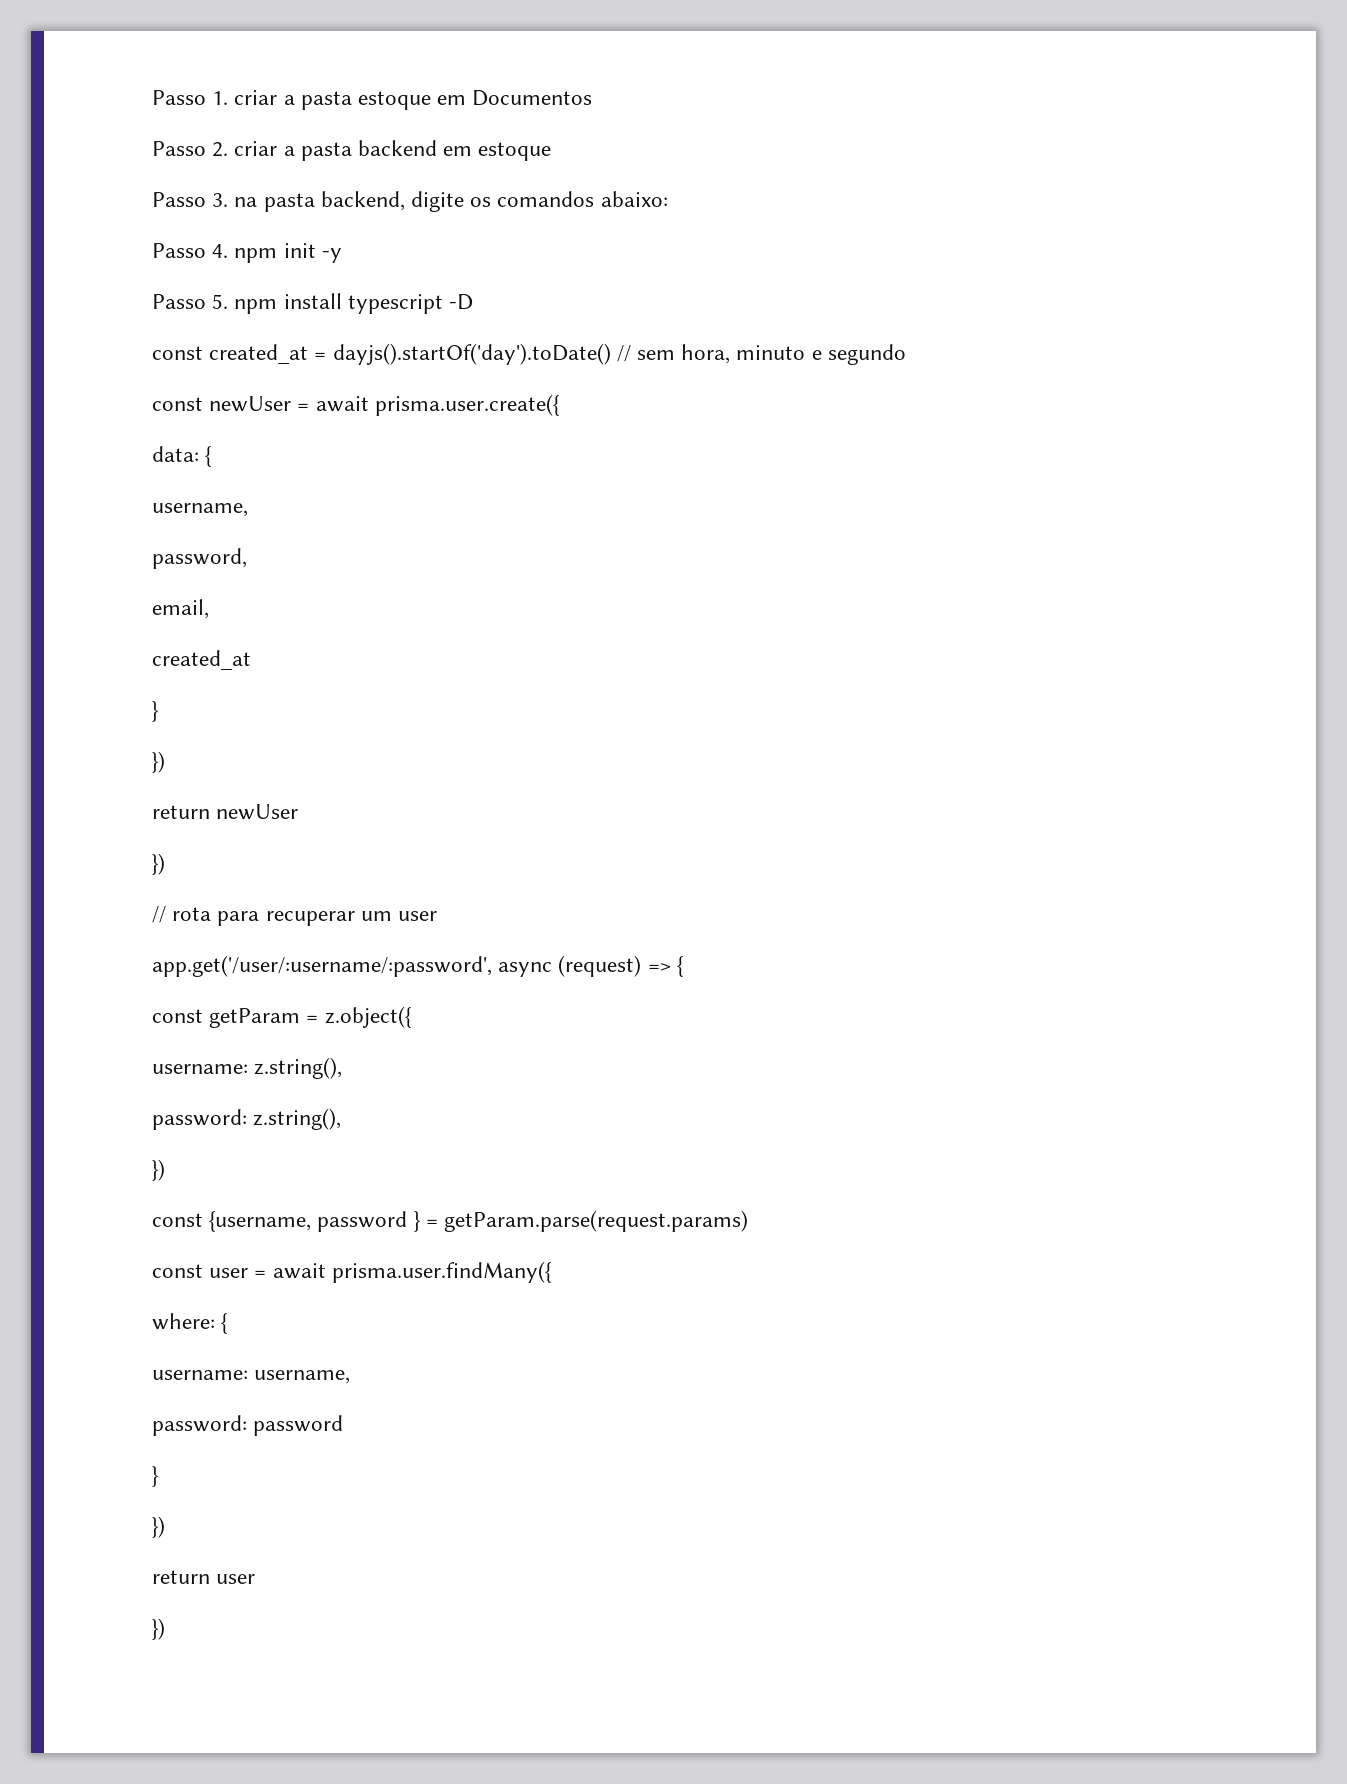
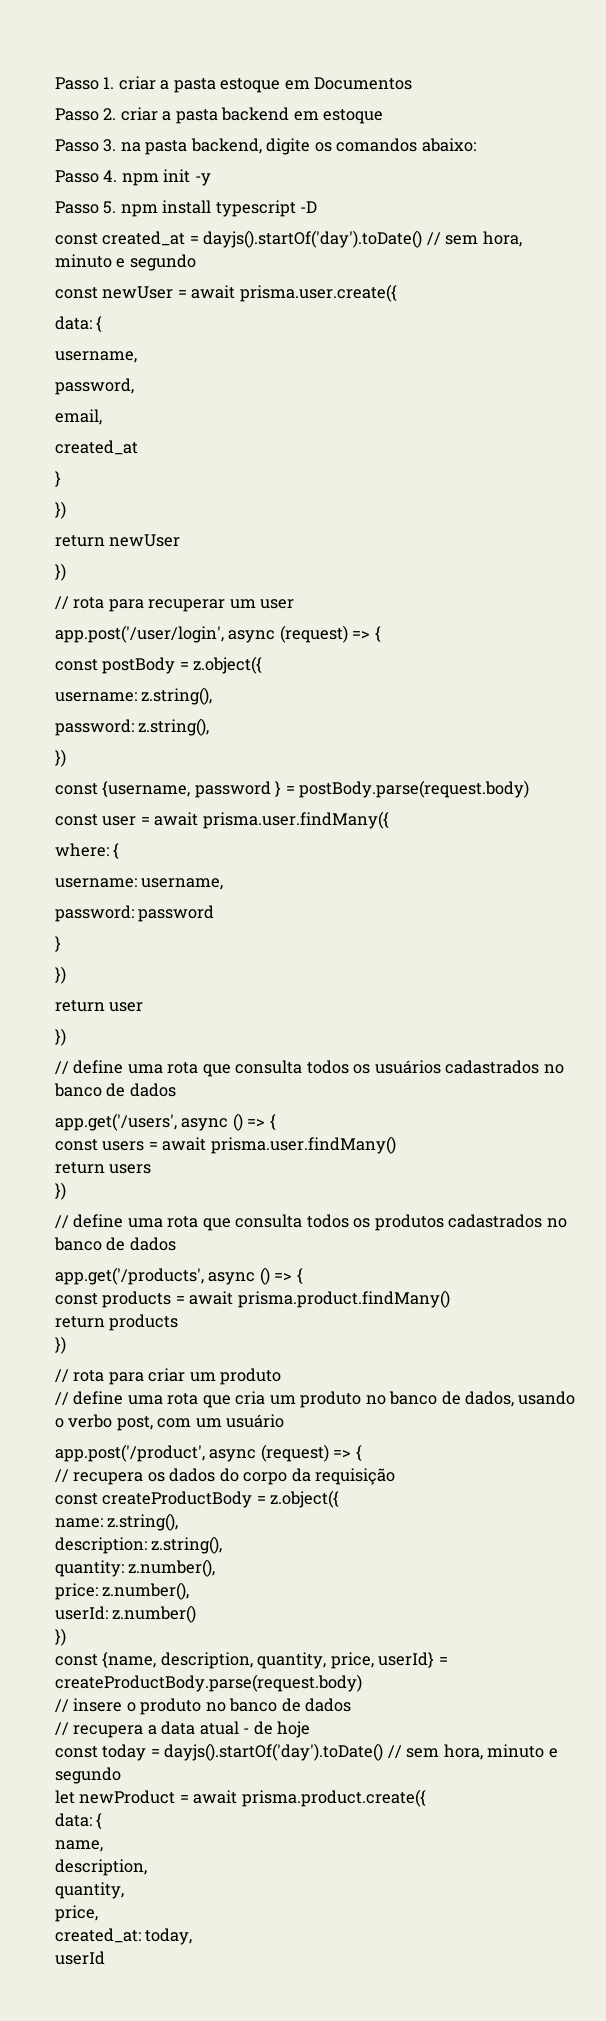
[152,955,492,977] app.get('/user/:username/:password', -> [55,625,224,643] app.post('/user/login',
[209,1008,301,1028] getParam -> [102,657,176,674] postBody
[444,1210,749,1232] getParam.parse(request.params) -> [299,780,530,798] postBody.parse(request.body)
(165, 1629) none -> [55,1060,564,1077] [54,1083,176,1097] [55,1113,276,1131] [55,1136,396,1154] [55,1162,152,1174] [55,1182,66,1200] [55,1214,567,1231] [54,1237,176,1251] [55,1267,303,1285] [55,1290,450,1308] [55,1314,179,1331] [55,1336,66,1354] [55,1368,282,1385] [55,1391,576,1408] [55,1414,285,1431] [55,1444,362,1462] [55,1468,396,1485] [55,1490,340,1508] [55,1513,179,1531] [55,1536,223,1554] [55,1559,216,1577] [55,1582,190,1600] [55,1605,197,1623] [55,1628,66,1646] [55,1652,448,1669] [55,1674,362,1692] [55,1698,352,1715] [55,1721,311,1738] [55,1743,558,1761] [55,1767,121,1784] [55,1789,426,1807] [55,1813,103,1829] [55,1840,103,1852] [55,1859,147,1876] [55,1882,124,1899] [55,1905,98,1922] [55,1928,193,1945] [55,1951,105,1965] // // define uma rota que consulta todos os usuários cadastrados no banco de dados // app.get('/users', async () => { // const users = await prisma.user.findMany() // return users // }) // // define uma rota que consulta todos os produtos cadastrados no banco de dados // app.get('/products', async () => { // const products = await prisma.product.findMany() // return products // }) // // rota para criar um produto // // define uma rota que cria um produto no banco de dados, usando o verbo post, com um usuário // app.post('/product', async (request) => { // // recupera os dados do corpo da requisição // const createProductBody = z.object({ // name: z.string(), // description: z.string(), // quantity: z.number(), // price: z.number(), // userId: z.number() // }) // const {name, description, quantity, price, userId} = createProductBody.parse(request.body) // // insere o produto no banco de dados // // recupera a data atual - de hoje // const today = dayjs().startOf('day').toDate() // sem hora, minuto e segundo // let newProduct = await prisma.product.create({ // data: { // name, // description, // quantity, // price, // created_at: today, // userId

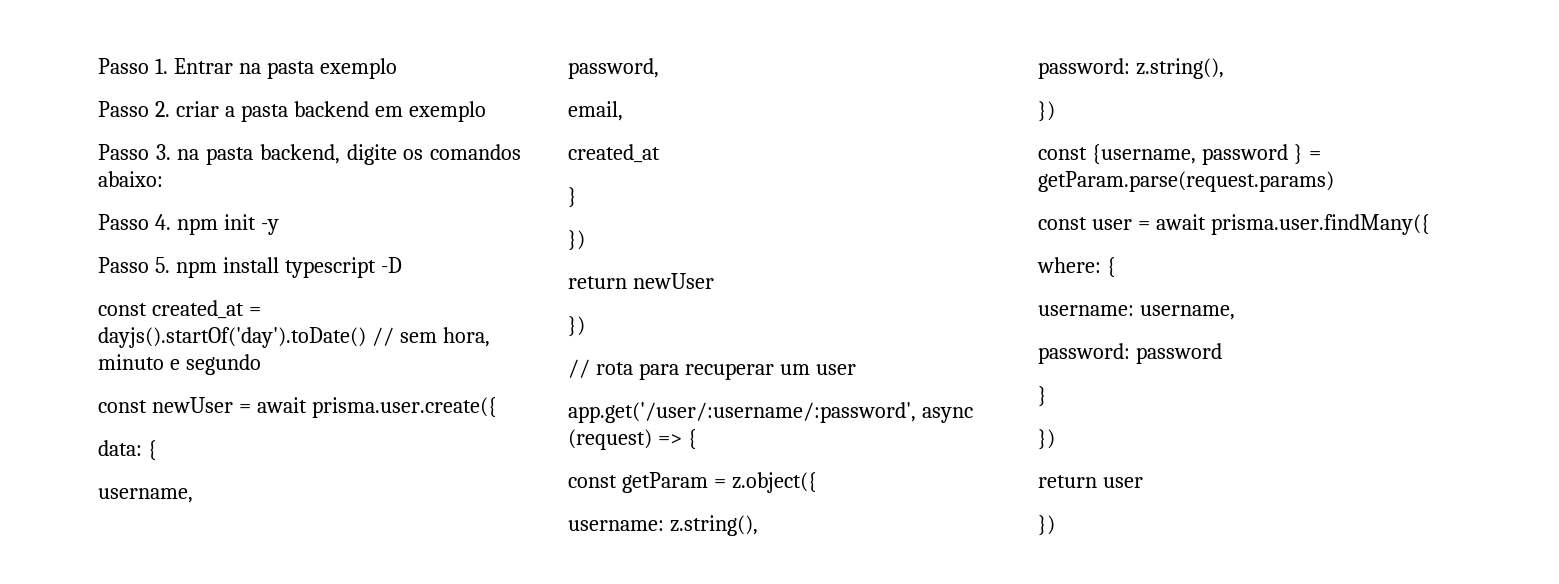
[118,76,413,93] criar a pasta estoque em Documentos -> [173,58,397,79] Entrar na pasta exemplo
[323,109,384,124] estoque -> [408,101,486,122] exemplo
[55,625,224,643] app.post('/user/login', -> [568,402,916,423] app.get('/user/:username/:password',
[102,657,176,674] postBody -> [621,472,708,493] getParam
[299,780,530,798] postBody.parse(request.body) -> [1038,171,1334,192] getParam.parse(request.params)
[55,1060,564,1077] [54,1083,176,1097] [55,1113,276,1131] [55,1136,396,1154] [55,1162,152,1174] [55,1182,66,1200] [55,1214,567,1231] [54,1237,176,1251] [55,1267,303,1285] [55,1290,450,1308] [55,1314,179,1331] [55,1336,66,1354] [55,1368,282,1385] [55,1391,576,1408] [55,1414,285,1431] [55,1444,362,1462] [55,1468,396,1485] [55,1490,340,1508] [55,1513,179,1531] [55,1536,223,1554] [55,1559,216,1577] [55,1582,190,1600] [55,1605,197,1623] [55,1628,66,1646] [55,1652,448,1669] [55,1674,362,1692] [55,1698,352,1715] [55,1721,311,1738] [55,1743,558,1761] [55,1767,121,1784] [55,1789,426,1807] [55,1813,103,1829] [55,1840,103,1852] [55,1859,147,1876] [55,1882,124,1899] [55,1905,98,1922] [55,1928,193,1945] [55,1951,105,1965] // // define uma rota que consulta todos os usuários cadastrados no banco de dados // app.get('/users', async () => { // const users = await prisma.user.findMany() // return users // }) // // define uma rota que consulta todos os produtos cadastrados no banco de dados // app.get('/products', async () => { // const products = await prisma.product.findMany() // return products // }) // // rota para criar um produto // // define uma rota que cria um produto no banco de dados, usando o verbo post, com um usuário // app.post('/product', async (request) => { // // recupera os dados do corpo da requisição // const createProductBody = z.object({ // name: z.string(), // description: z.string(), // quantity: z.number(), // price: z.number(), // userId: z.number() // }) // const {name, description, quantity, price, userId} = createProductBody.parse(request.body) // // insere o produto no banco de dados // // recupera a data atual - de hoje // const today = dayjs().startOf('day').toDate() // sem hora, minuto e segundo // let newProduct = await prisma.product.create({ // data: { // name, // description, // quantity, // price, // created_at: today, // userId -> (1055, 525) none

